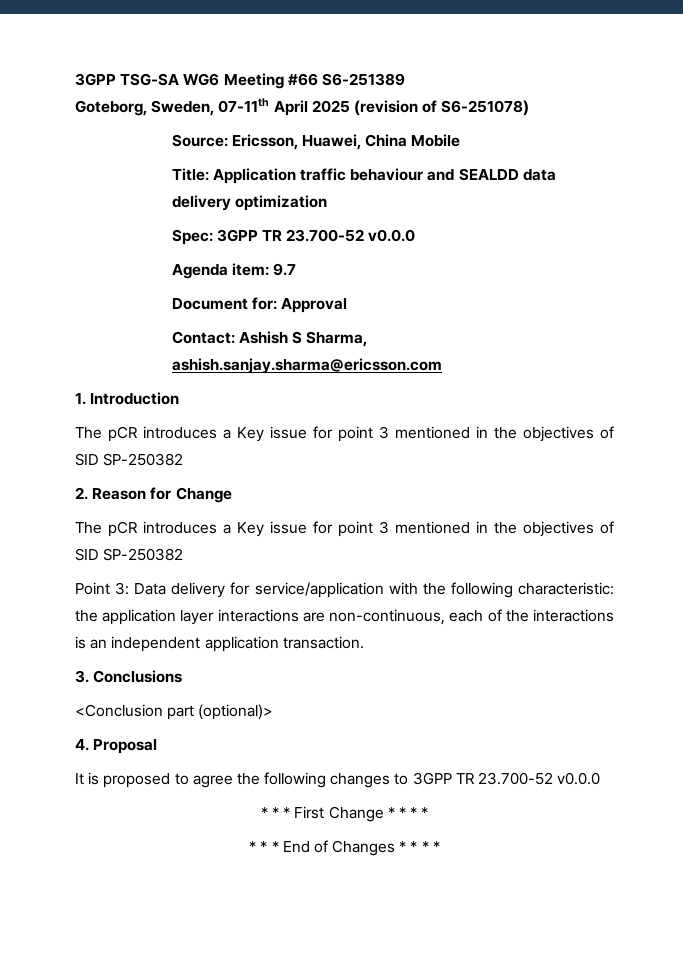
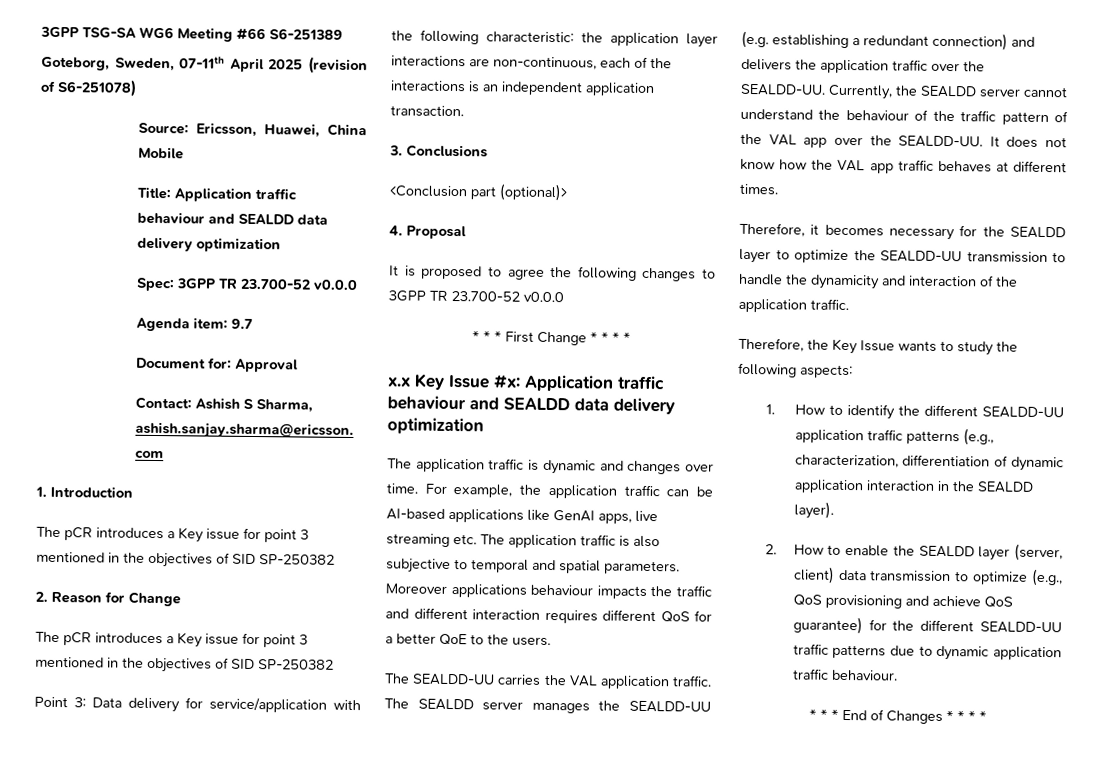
(429, 812) none -> [387,373,665,392] [387,395,675,415] [387,417,484,435] [387,458,714,475] [386,483,713,499] [386,508,658,524] [386,533,660,549] [386,558,680,575] [385,583,712,599] [385,607,712,624] [385,633,551,647] [384,673,712,690] [384,698,711,714] [741,30,1035,51] [741,58,985,74] [740,83,1068,100] [740,108,1068,126] [740,133,1067,148] [740,158,1067,174] [739,183,779,196] [739,222,1066,241] [739,248,1066,264] [738,273,1018,290] [738,298,849,313] [738,337,1018,356] [738,362,853,379] [765,404,1064,420] [794,428,994,446] [794,454,1064,472] [793,479,1034,494] [793,501,834,519] [764,543,1063,562] [792,566,1063,587] [792,594,1013,609] [792,616,1062,635] [792,643,1062,661] [792,668,898,681] // x.x Key Issue #x: Application traffic behaviour and SEALDD data delivery optimization // The application traffic is dynamic and changes over time. For example, the application traffic can be AI-based applications like GenAI apps, live streaming etc. The application traffic is also subjective to temporal and spatial parameters. Moreover applications behaviour impacts the traffic and different interaction requires different QoS for a better QoE to the users. // The SEALDD-UU carries the VAL application traffic. The SEALDD server manages the SEALDD-UU (e.g. establishing a redundant connection) and delivers the application traffic over the SEALDD-UU. Currently, the SEALDD server cannot understand the behaviour of the traffic pattern of the VAL app over the SEALDD-UU. It does not know how the VAL app traffic behaves at different times. // Therefore, it becomes necessary for the SEALDD layer to optimize the SEALDD-UU transmission to handle the dynamicity and interaction of the application traffic. // Therefore, the Key Issue wants to study the following aspects: // 1. How to identify the different SEALDD-UU application traffic patterns (e.g., characterization, differentiation of dynamic application interaction in the SEALDD layer). // 2. How to enable the SEALDD layer (server, client) data transmission to optimize (e.g., QoS provisioning and achieve QoS guarantee) for the different SEALDD-UU traffic patterns due to dynamic application traffic behaviour.

